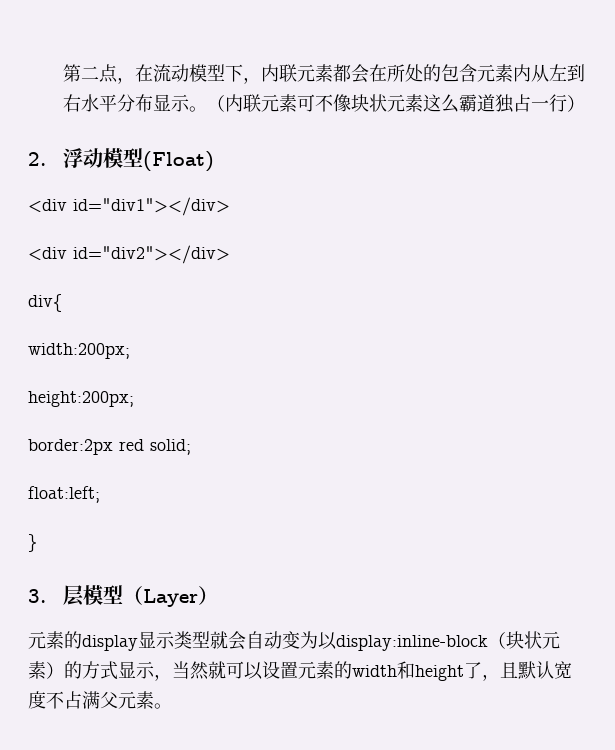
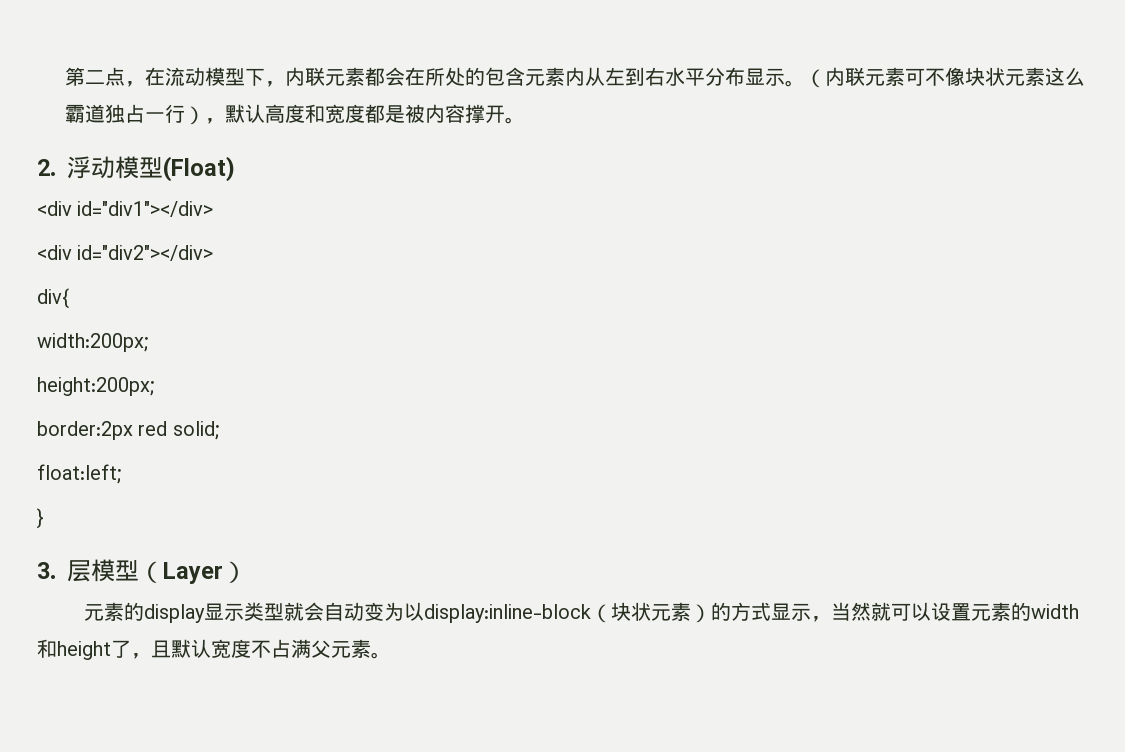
(585, 103) none -> [204,104,525,124] ，默认高度和宽度都是被内容撑开。

